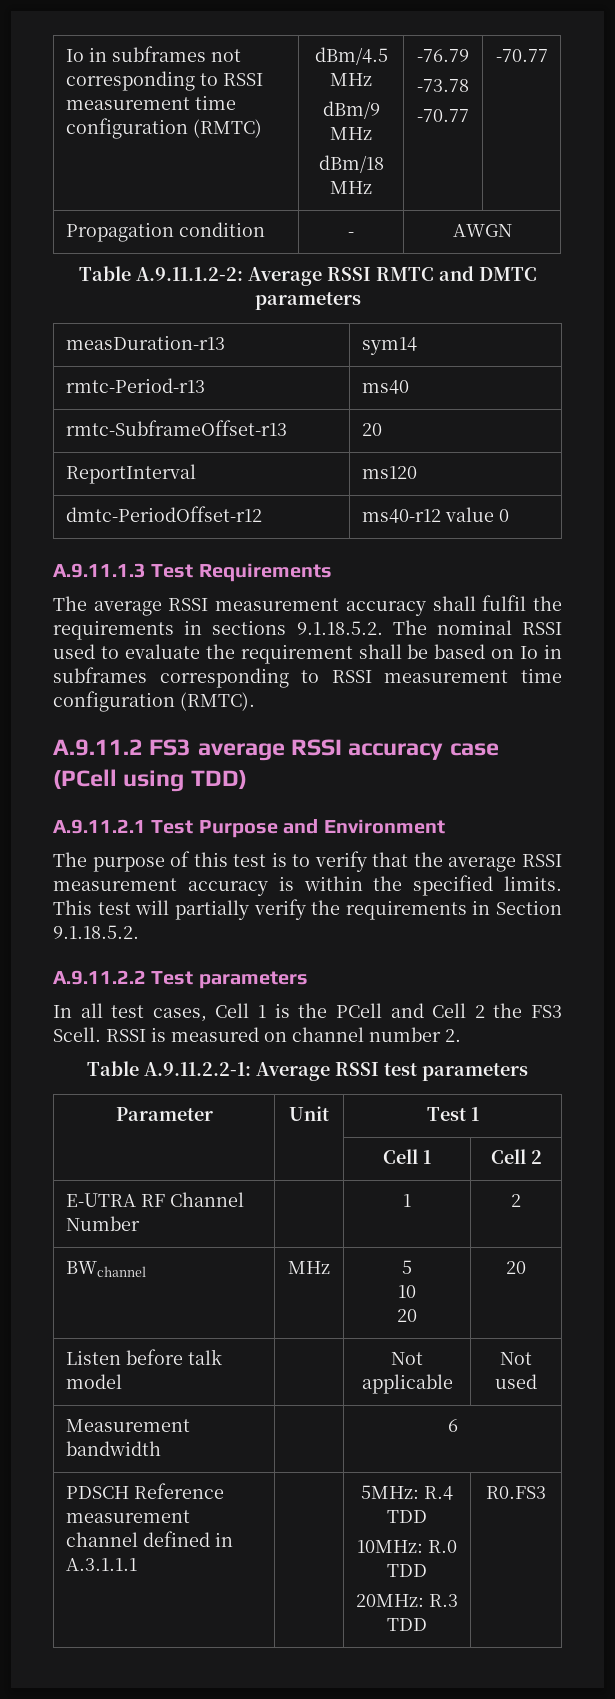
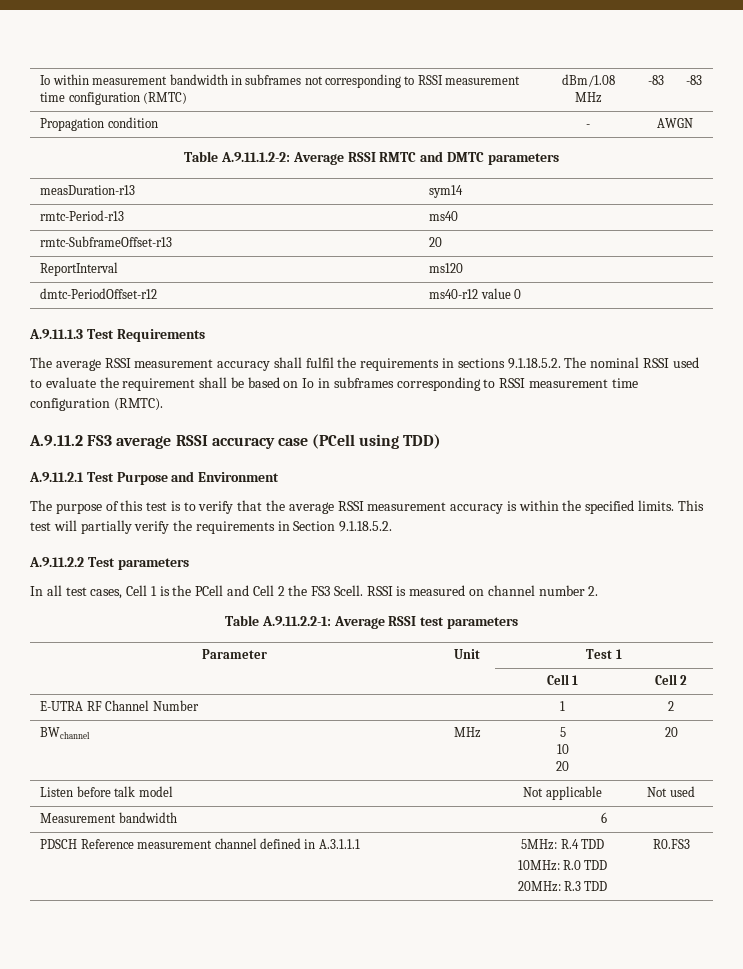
[65,49,84,62] Io -> [40,74,228,85] Io within measurement bandwidth
[314,47,388,65] [330,73,372,86] [322,101,380,119] [330,127,372,140] [318,155,384,173] [330,181,372,194] [417,49,469,62] [417,79,469,92] [417,109,469,122] [495,49,548,62] dBm/4.5 MHz // dBm/9 MHz // dBm/18 MHz | -76.79 // -73.78 // -70.77 | -70.77 -> [561,74,615,87] [574,92,602,103] [647,75,664,85] [685,75,702,85] dBm/1.08 MHz | -83 | -83

